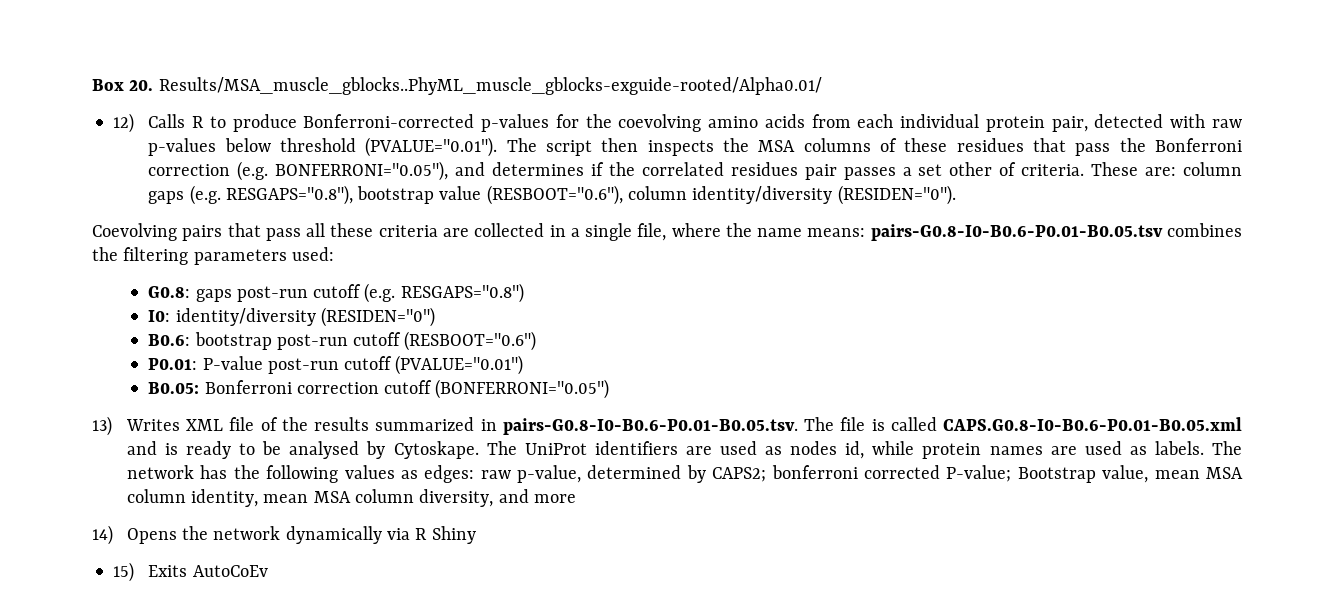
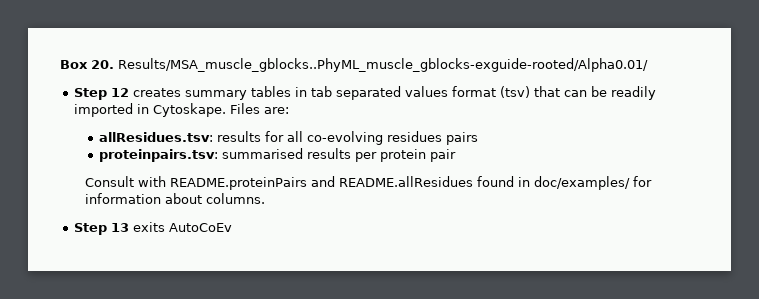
[113,113,1242,133] [148,137,1242,157] [148,161,1242,181] [148,185,956,205] [92,223,1243,241] [92,247,334,265] [148,283,524,303] [148,307,435,327] [148,331,537,351] [148,355,524,375] [148,379,610,399] [92,416,1242,436] [126,441,1242,459] [126,465,1243,483] [126,489,576,507] [92,525,476,545] [113,562,188,582] 12) Calls R to produce Bonferroni-corrected p-values for the coevolving amino acids from each individual protein pair, detected with raw p-values below threshold (PVALUE="0.01"). The script then inspects the MSA columns of these residues that pass the Bonferroni correction (e.g. BONFERRONI="0.05"), and determines if the correlated residues pair passes a set other of criteria. These are: column gaps (e.g. RESGAPS="0.8"), bootstrap value (RESBOOT="0.6"), column identity/diversity (RESIDEN="0"). // Coevolving pairs that pass all these criteria are collected in a single file, where the name means: pairs-G0.8-I0-B0.6-P0.01-B0.05.tsv combines the filtering parameters used: // G0.8: gaps post-run cutoff (e.g. RESGAPS="0.8") // I0: identity/diversity (RESIDEN="0") // B0.6: bootstrap post-run cutoff (RESBOOT="0.6") // P0.01: P-value post-run cutoff (PVALUE="0.01") // B0.05: Bonferroni correction cutoff (BONFERRONI="0.05") // 13) Writes XML file of the results summarized in pairs-G0.8-I0-B0.6-P0.01-B0.05.tsv. The file is called CAPS.G0.8-I0-B0.6-P0.01-B0.05.xml and is ready to be analysed by Cytoskape. The UniProt identifiers are used as nodes id, while protein names are used as labels. The network has the following values as edges: raw p-value, determined by CAPS2; bonferroni corrected P-value; Bootstrap value, mean MSA column identity, mean MSA column diversity, and more // 14) Opens the network dynamically via R Shiny // 15) Exits -> [74,86,657,100] [74,103,290,117] [99,131,479,145] [99,148,457,162] [84,176,652,190] [84,193,265,204] [74,222,166,235] Step 12 creates summary tables in tab separated values format (tsv) that can be readily imported in Cytoskape. Files are: // allResidues.tsv: results for all co-evolving residues pairs // proteinpairs.tsv: summarised results per protein pair // Consult with README.proteinPairs and README.allResidues found in doc/examples/ for information about columns. // Step 13 exits

